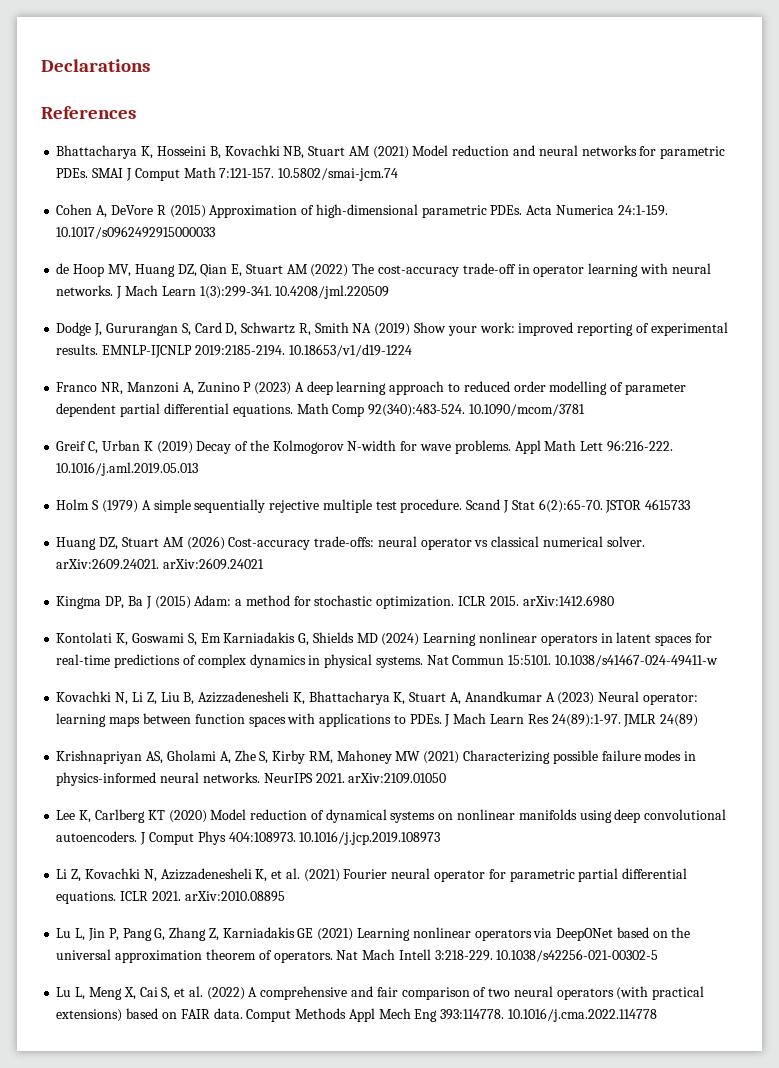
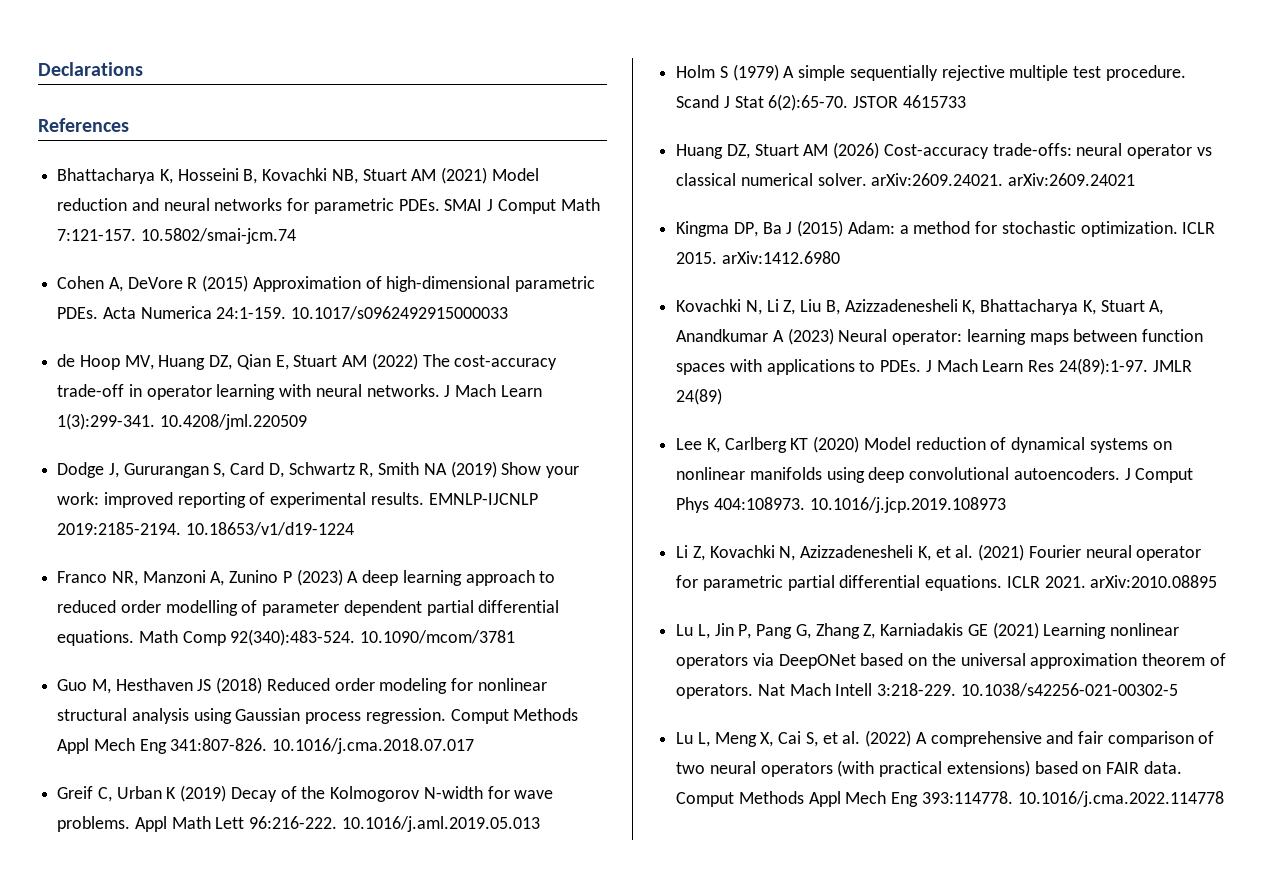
(585, 410) none -> [57,677,547,694] [57,708,579,724] [57,738,475,754] // Guo M, Hesthaven JS (2018) Reduced order modeling for nonlinear structural analysis using Gaussian process regression. Comput Methods Appl Mech Eng 341:807-826. 10.1016/j.cma.2018.07.017
[56,632,712,646] [56,654,718,668] // Kontolati K, Goswami S, Em Karniadakis G, Shields MD (2024) Learning nonlinear operators in latent spaces for real-time predictions of complex dynamics in physical systems. Nat Commun 15:5101. 10.1038/s41467-024-49411-w -> (840, 257) none
[56,750,697,764] [56,772,447,786] // Krishnapriyan AS, Gholami A, Zhe S, Kirby RM, Mahoney MW (2021) Characterizing possible failure modes in physics-informed neural networks. NeurIPS 2021. arXiv:2109.01050 -> (723, 396) none

